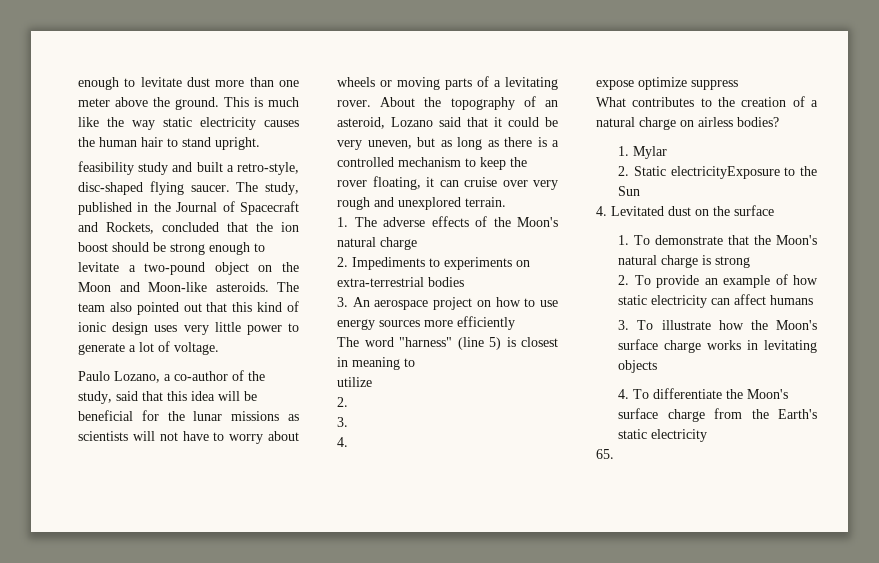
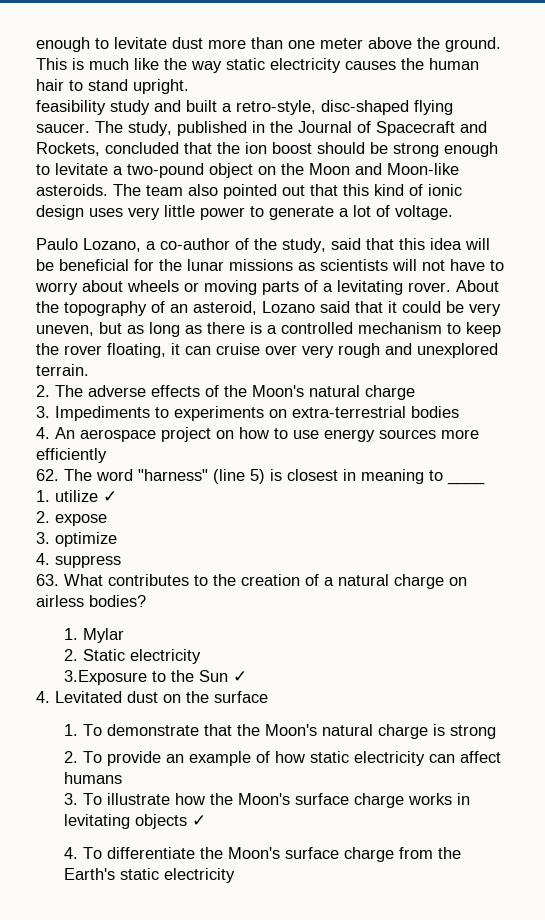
[337,217,348,227] 1. -> [36,385,50,397] 2.
[337,257,348,267] 2. -> [36,406,50,418] 3.
[337,297,348,307] 3. -> [36,427,50,439] 4.
(515, 323) none -> [36,469,59,481] 62.
(415, 362) // -> [447,481,485,485] [36,490,50,502] ____ // 1.
[337,397,348,407] [337,417,348,427] [337,437,348,447] [596,77,687,90] // 2. // 3. // 4. // expose optimize -> [103,491,117,502] [36,511,107,526] [36,532,117,547] [36,553,50,565] ✓ // 2. expose // 3. optimize // 4.
(738, 85) none -> [36,574,59,586] 63.
[670,166,780,179] electricityExposure -> [129,649,201,664] [63,670,147,685] electricity // 3.Exposure
(641, 191) none -> [232,671,247,682] ✓
(658, 366) none -> [191,815,206,826] ✓
[596,449,614,459] // 65. -> (235, 875) none

